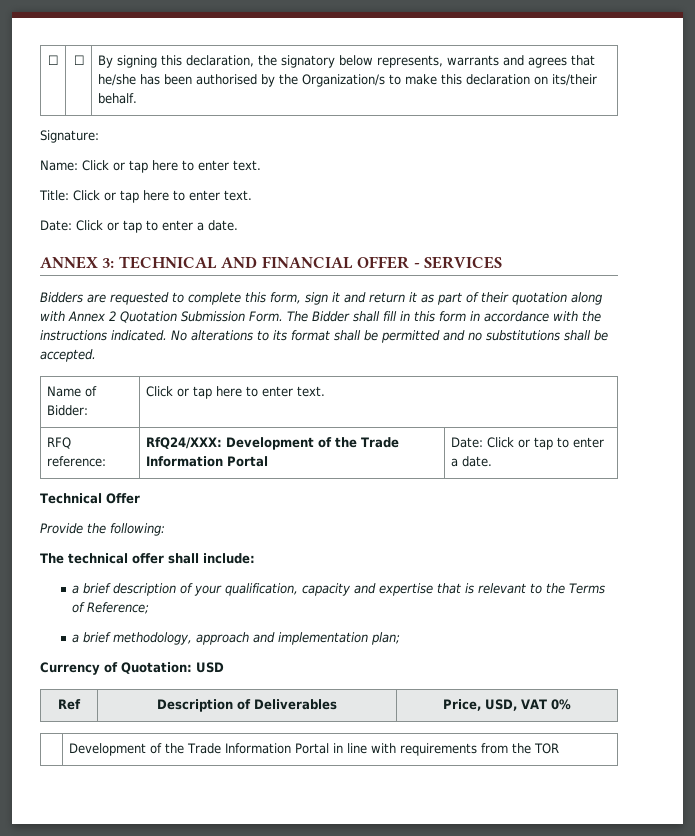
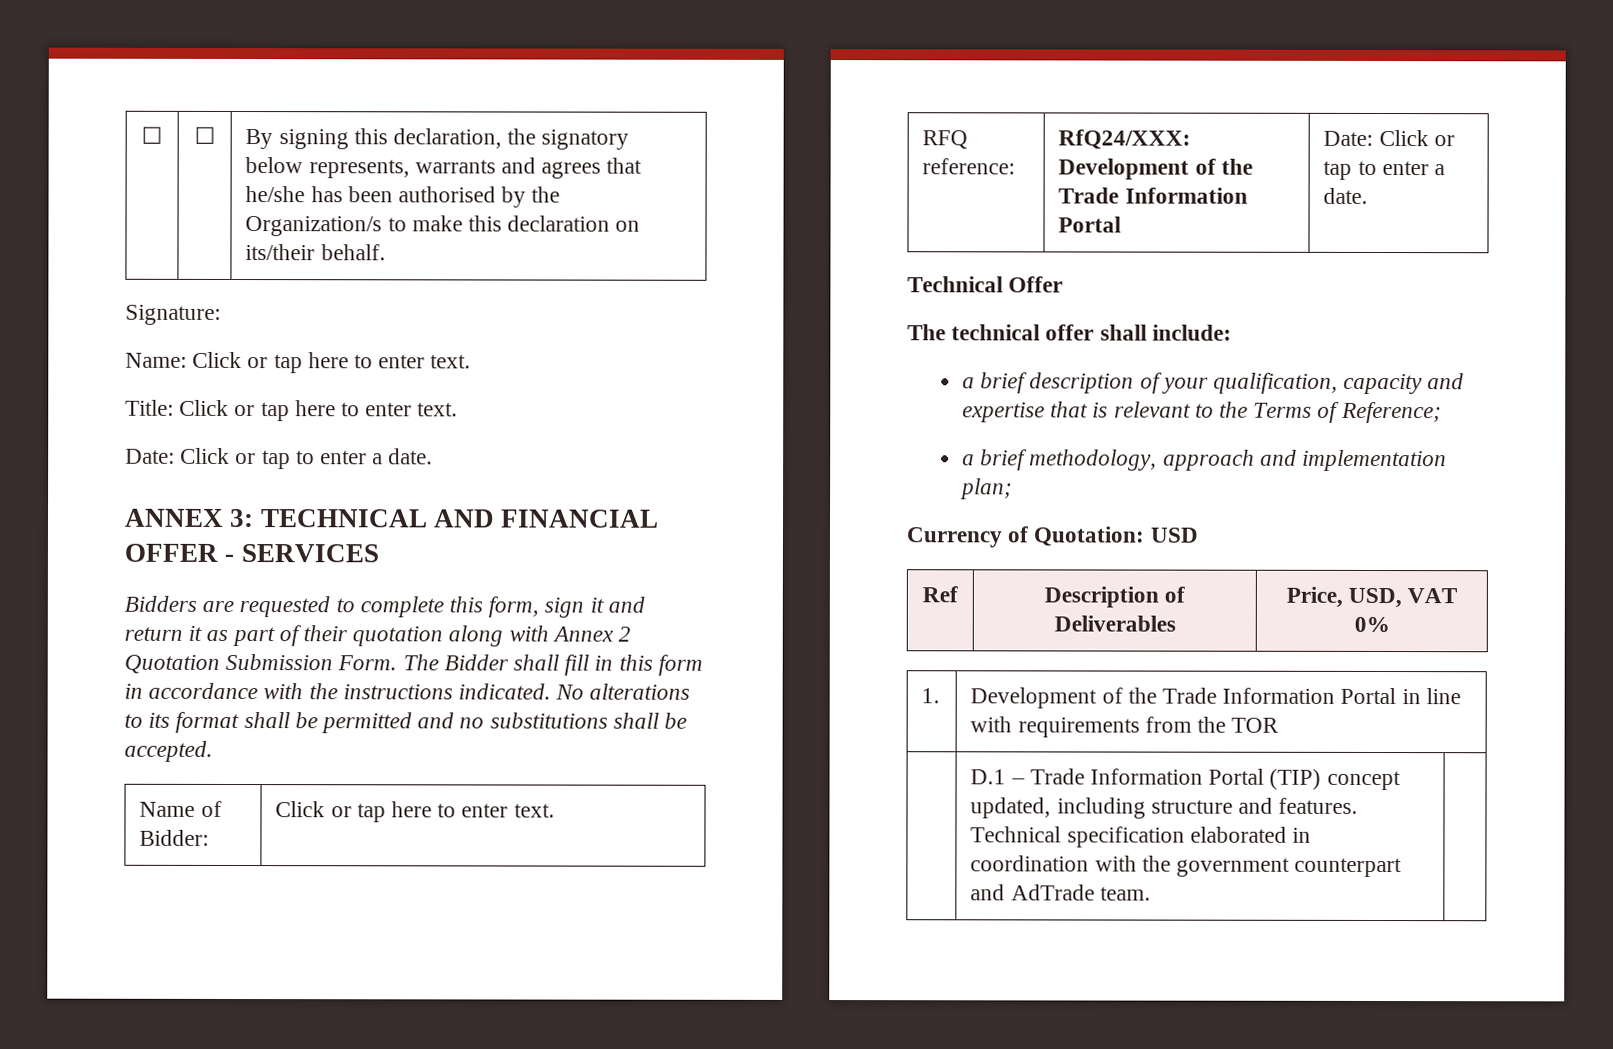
[40,523,165,536] // Provide the following: -> (1064, 284) none
(571, 704) none -> [921,688,941,704] 1.
(560, 748) none -> [970,768,1401,791] [970,797,1359,819] [970,826,1312,848] [970,855,1403,878] [970,884,1151,901] // | D.1 – Trade Information Portal (TIP) concept updated, including structure and features. Technical specification elaborated in coordination with the government counterpart and AdTrade team. |

